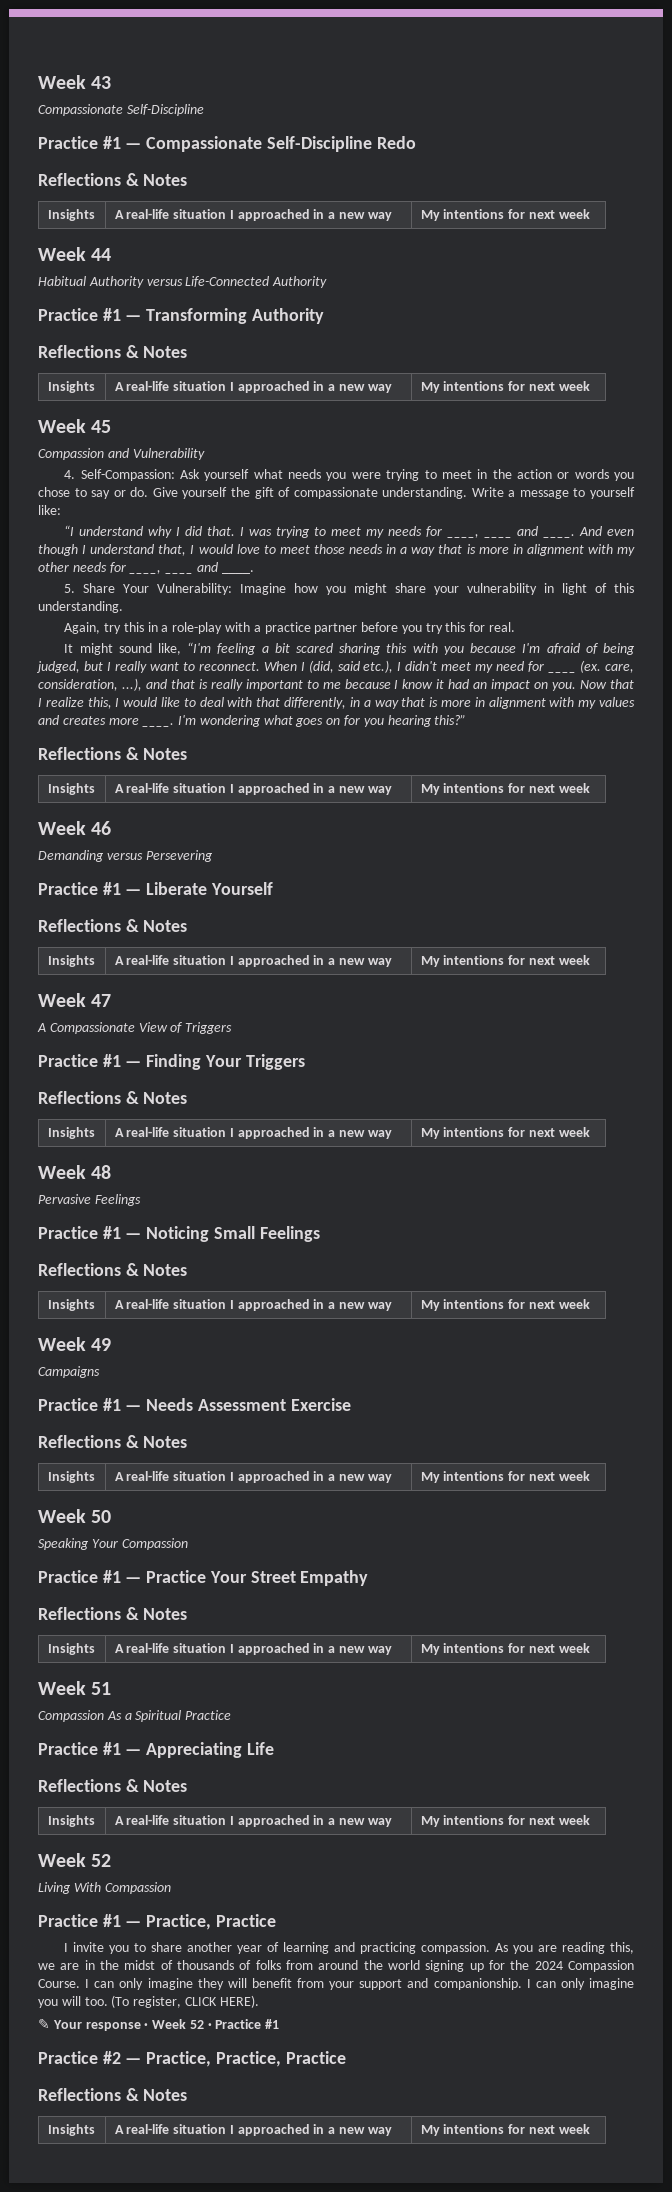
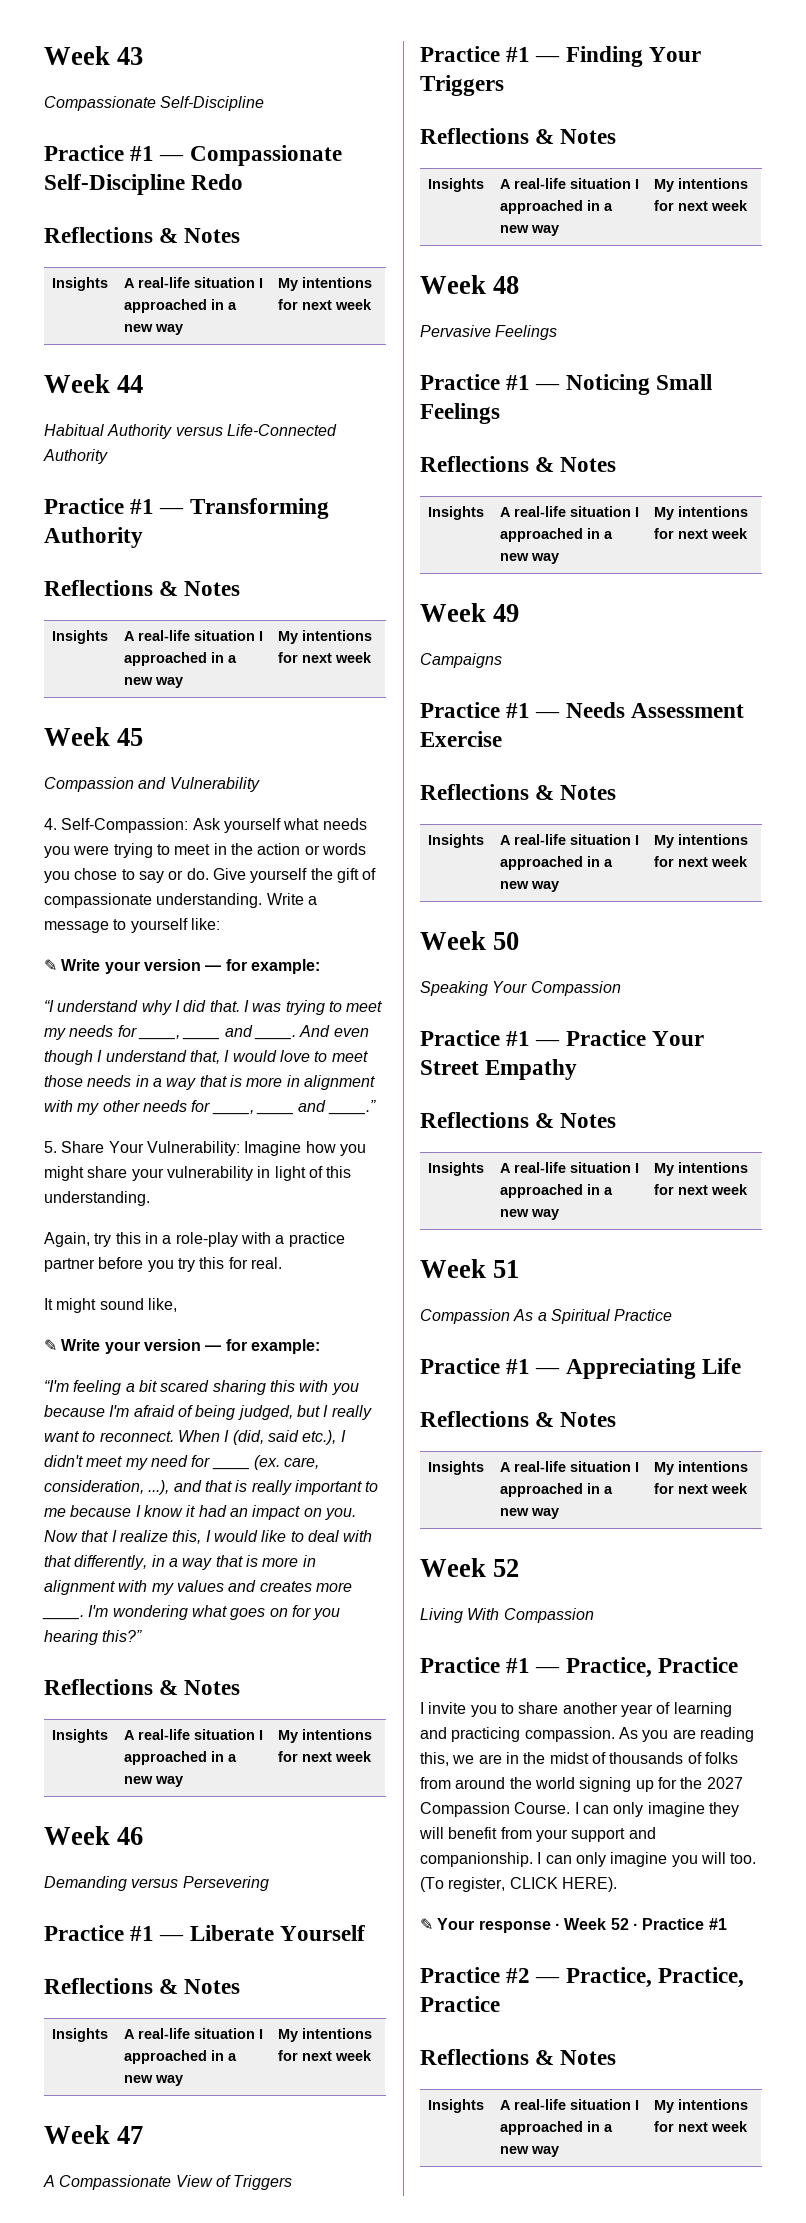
(61, 510) none -> [44,959,320,974] // ✎ Write your version — for example:
[221,570,254,574] ____. -> [327,1100,376,1115] ____.”
(181, 649) none -> [44,1339,320,1354] // ✎ Write your version — for example: //
[534,1961,563,1970] 2024 -> [706,1777,743,1789] 2027

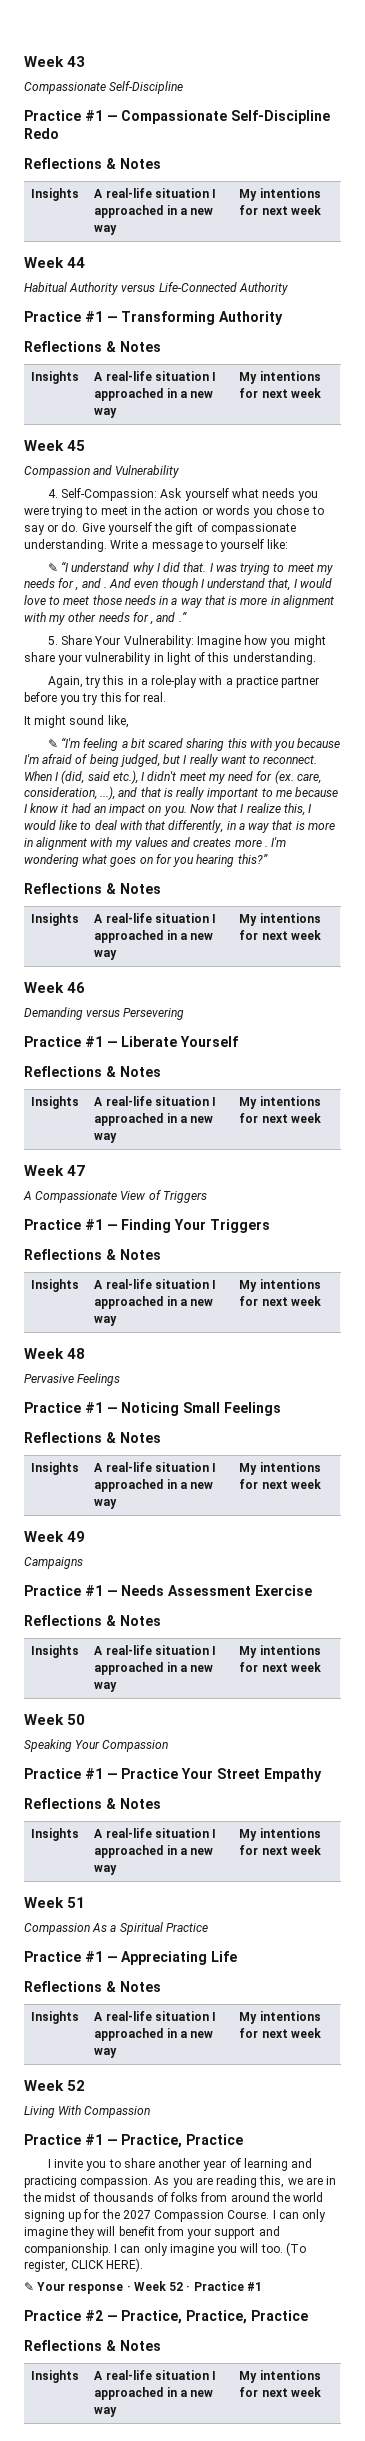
[61,959,320,974] Write your version — for example: // -> (58, 567) none
[137,1035,221,1040] [224,1025,296,1040] ____, ____ and ____. -> [75,578,107,591] , and .
[211,1110,294,1115] [298,1100,376,1115] ____, ____ and ____.” -> [150,612,187,625] , and .”
[61,1339,320,1354] Write your version — for example: // -> (58, 743) none
[211,1467,250,1470] ____ -> (273, 776) none
[42,1615,84,1620] ____. -> [264,846,268,847] .

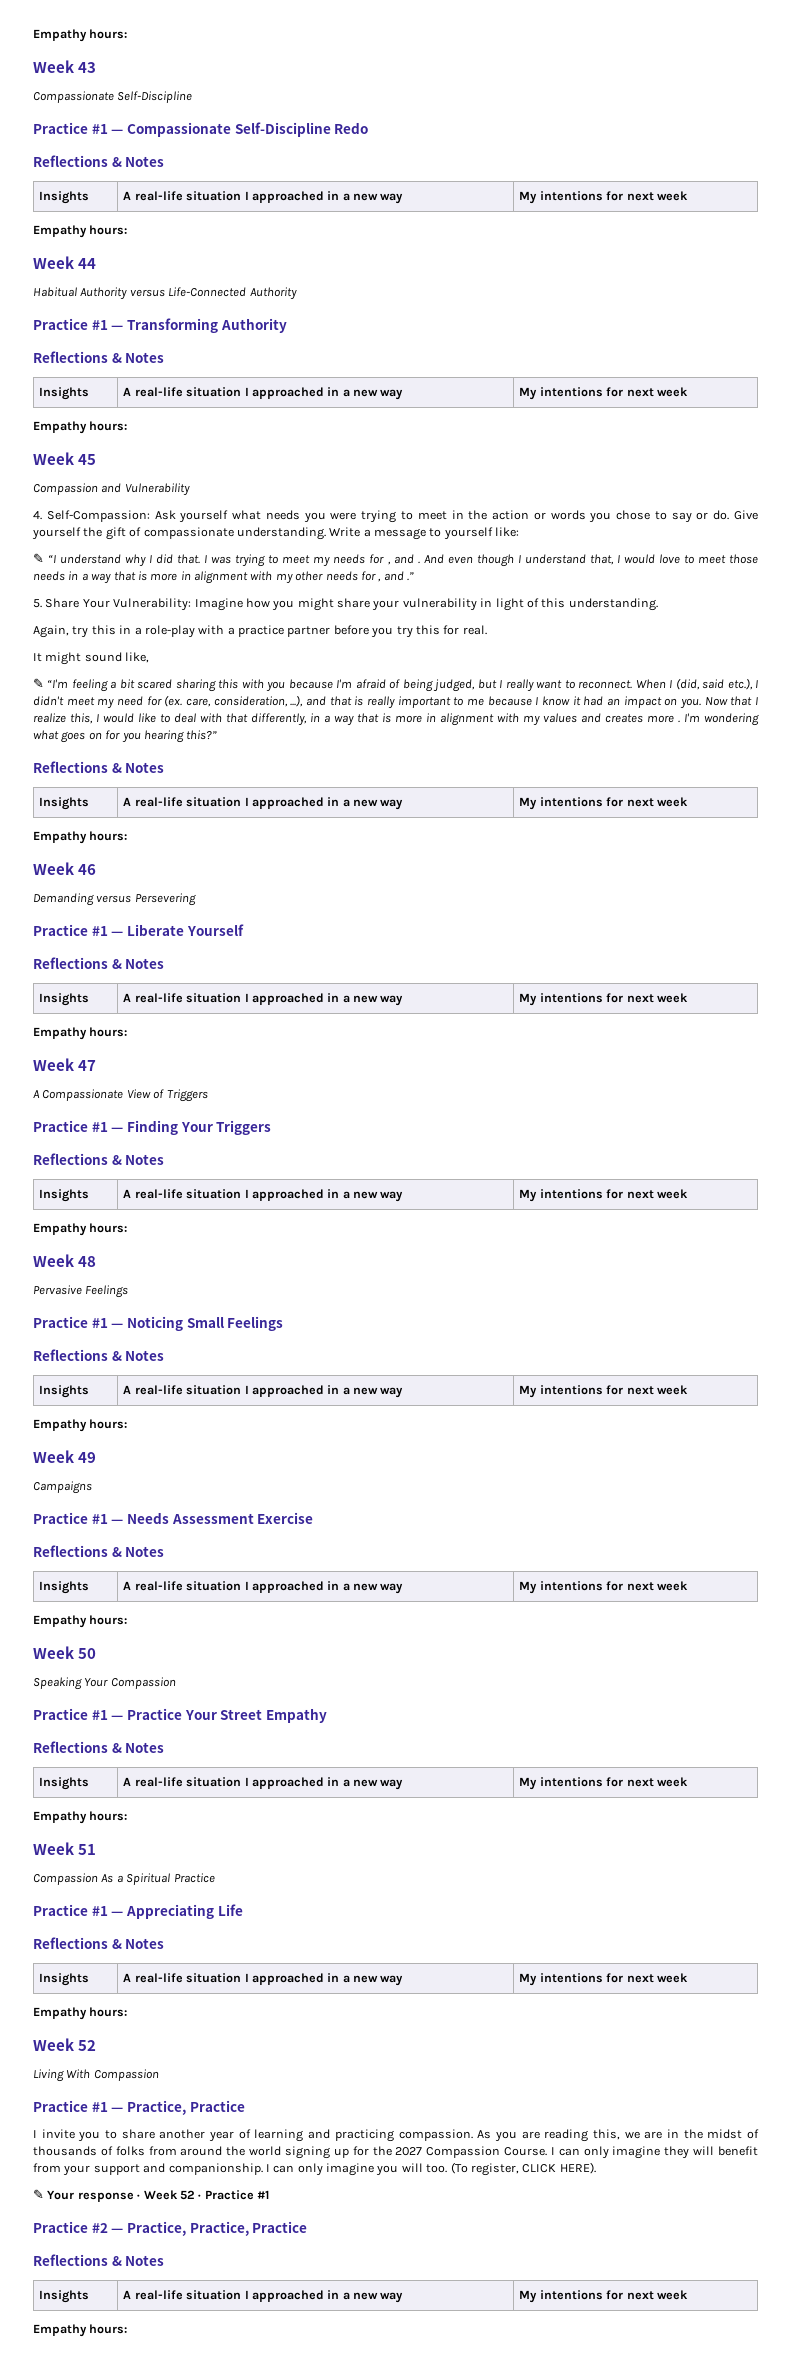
(24, 61) none -> [33,29,128,42] Empathy hours: //
(321, 210) none -> [33,225,128,238] // Empathy hours:
(321, 393) none -> [33,421,128,434] // Empathy hours:
(321, 935) none -> [33,831,128,844] // Empathy hours:
(321, 1118) none -> [33,1027,128,1040] // Empathy hours:
(321, 1301) none -> [33,1223,128,1236] // Empathy hours:
(321, 1484) none -> [33,1419,128,1432] // Empathy hours:
(321, 1667) none -> [33,1615,128,1628] // Empathy hours:
(321, 1850) none -> [33,1811,128,1824] // Empathy hours:
(321, 2033) none -> [33,2007,128,2020] // Empathy hours:
(321, 2392) none -> [33,2324,128,2337] // Empathy hours:

